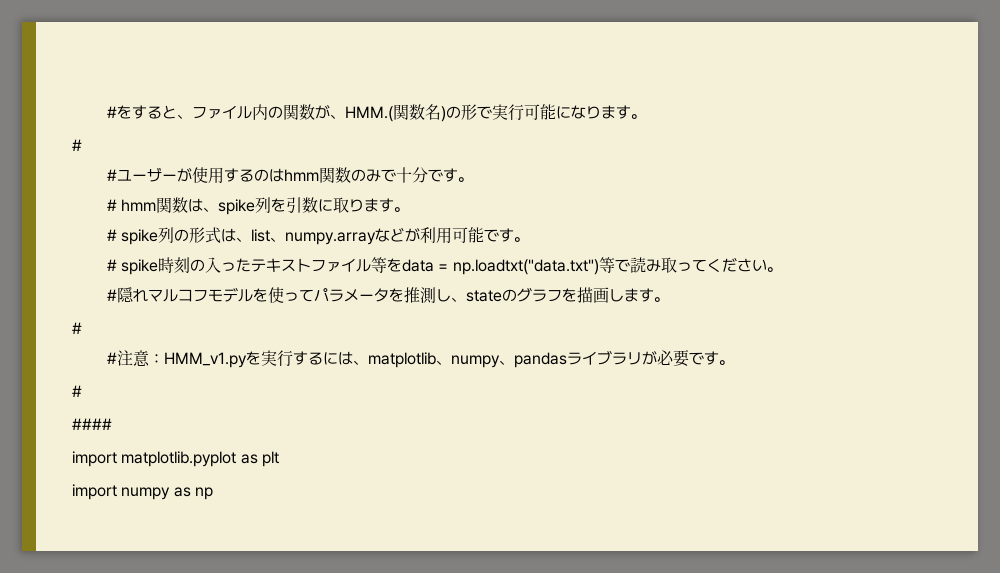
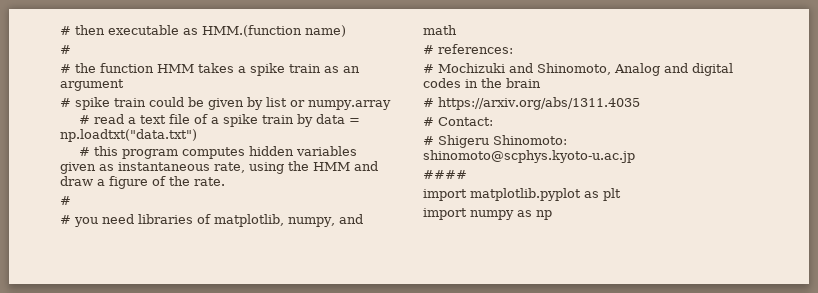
[106,104,646,122] [72,139,82,151] [106,167,473,184] [106,197,409,215] [106,227,529,245] [106,257,782,275] [106,287,669,304] [72,322,82,334] [106,350,734,368] [72,385,82,397] #をすると、ファイル内の関数が、HMM.(関数名)の形で実行可能になります。 // # // #ユーザーが使用するのはhmm関数のみで十分です。 // # hmm関数は、spike列を引数に取ります。 // # spike列の形式は、list、numpy.arrayなどが利用可能です。 // # spike時刻の入ったテキストファイル等をdata = np.loadtxt("data.txt")等で読み取ってください。 // #隠れマルコフモデルを使ってパラメータを推測し、stateのグラフを描画します。 // # // #注意：HMM_v1.pyを実行するには、matplotlib、numpy、pandasライブラリが必要です。 // # -> [60,25,346,37] [60,45,71,54] [60,63,360,76] [60,79,124,91] [60,97,391,110] [78,114,360,127] [60,129,197,142] [78,146,357,159] [60,161,378,174] [60,176,225,189] [60,196,71,205] [60,214,363,227] [423,25,457,35] [423,44,513,54] [423,63,733,76] [423,78,541,88] [423,97,640,110] [423,117,493,126] [423,135,567,148] [423,150,635,163] # then executable as HMM.(function name) // # // # the function HMM takes a spike train as an argument // # spike train could be given by list or numpy.array // # read a text file of a spike train by data = np.loadtxt("data.txt") // # this program computes hidden variables given as instantaneous rate, using the HMM and draw a figure of the rate. // # // # you need libraries of matplotlib, numpy, and math // # references: // # Mochizuki and Shinomoto, Analog and digital codes in the brain // # https://arxiv.org/abs/1311.4035 // # Contact: // # Shigeru Shinomoto: shinomoto@scphys.kyoto-u.ac.jp

